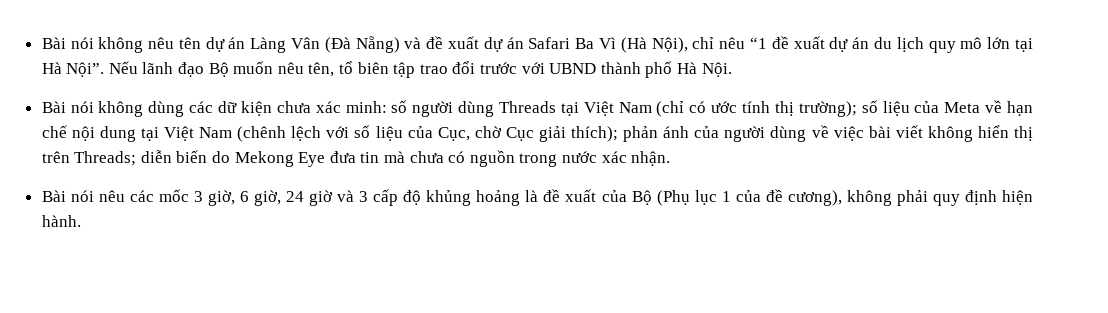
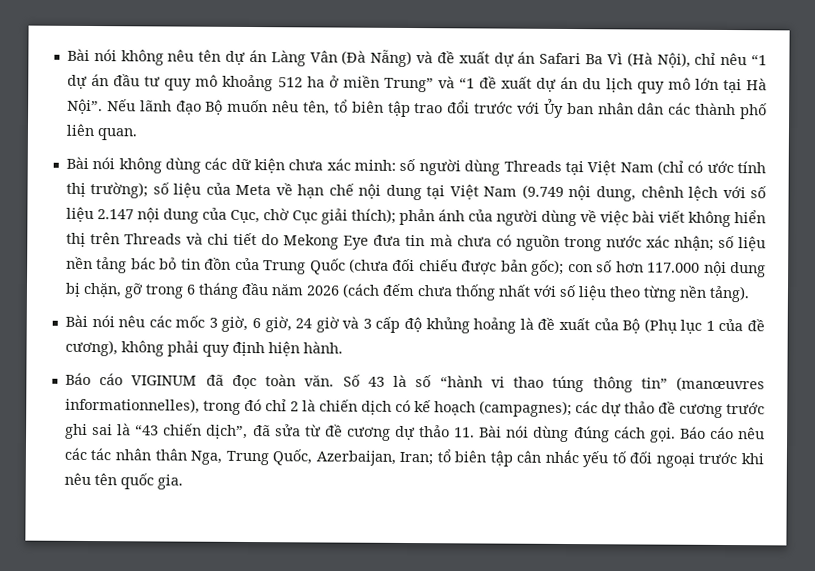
(768, 43) none -> [66,74,476,93] dự án đầu tư quy mô khoảng 512 ha ở miền Trung” và “1
[549,61,732,78] UBND thành phố Hà Nội. -> [543,98,767,120] [65,123,137,141] Ủy ban nhân dân các thành phố liên quan.
[237,126,287,142] (chênh -> [521,184,684,202] (9.749 nội dung, chênh
(403, 133) none -> [96,207,199,224] 2.147 nội dung
[74,150,208,166] Threads; diễn biến -> [124,232,258,246] Threads và chi tiết
[631,151,671,166] nhận. -> [673,235,767,252] [65,256,766,278] [64,281,750,303] nhận; số liệu nền tảng bác bỏ tin đồn của Trung Quốc (chưa đối chiếu được bản gốc); con số hơn 117.000 nội dung bị chặn, gỡ trong 6 tháng đầu năm 2026 (cách đếm chưa thống nhất với số liệu theo từng nền tảng).
(81, 221) none -> [64,372,766,393] [64,397,765,418] [64,423,765,443] [63,447,764,468] [63,472,183,490] // Báo cáo VIGINUM đã đọc toàn văn. Số 43 là số “hành vi thao túng thông tin” (manœuvres informationnelles), trong đó chỉ 2 là chiến dịch có kế hoạch (campagnes); các dự thảo đề cương trước ghi sai là “43 chiến dịch”, đã sửa từ đề cương dự thảo 11. Bài nói dùng đúng cách gọi. Báo cáo nêu các tác nhân thân Nga, Trung Quốc, Azerbaijan, Iran; tổ biên tập cân nhắc yếu tố đối ngoại trước khi nêu tên quốc gia.

